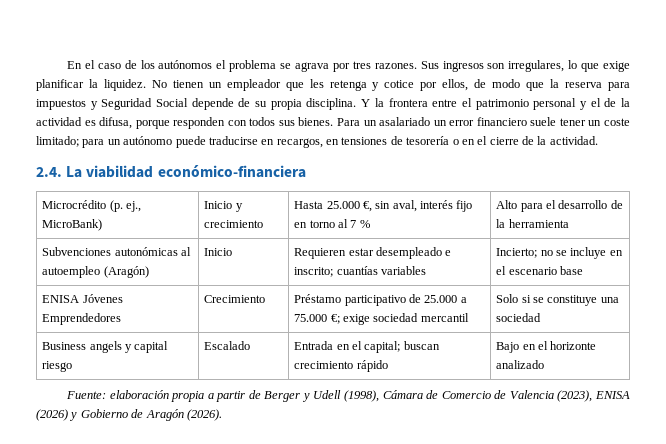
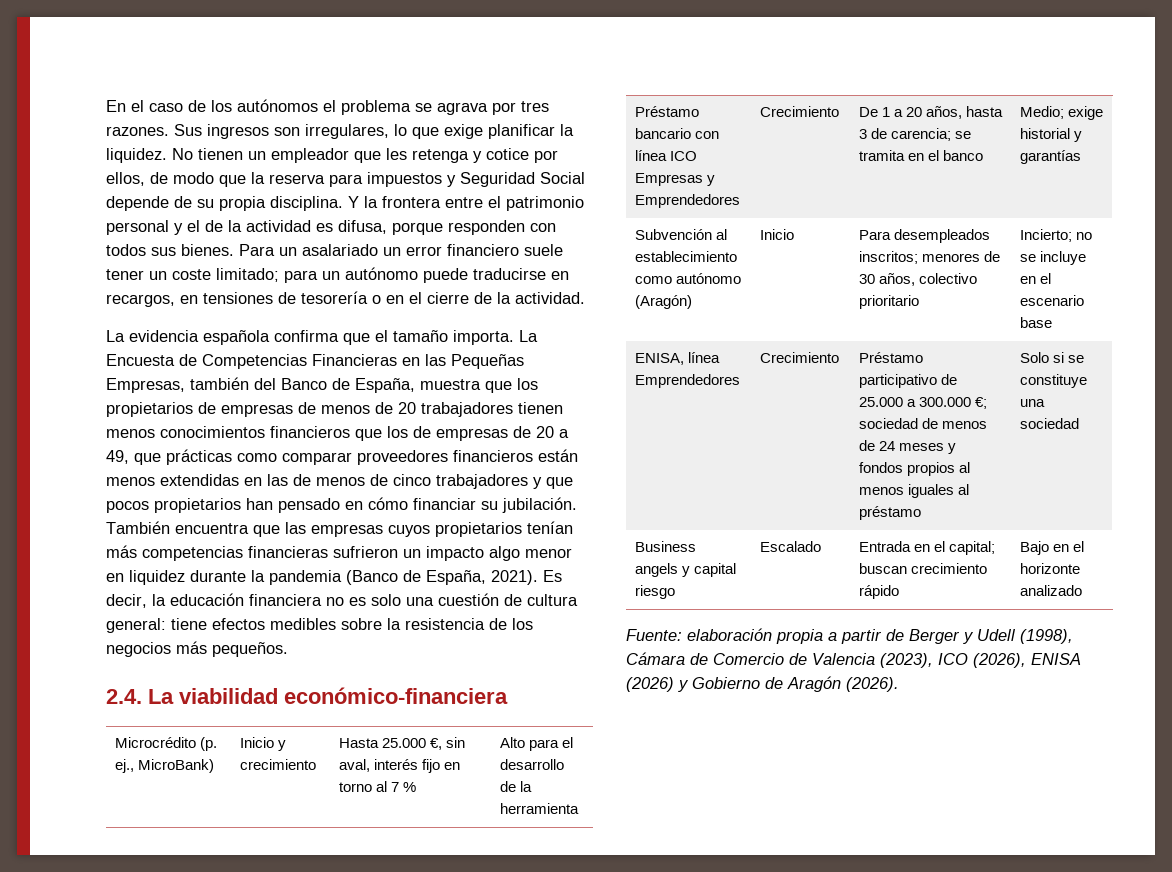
(598, 140) none -> [106,330,538,345] [106,354,524,369] [106,377,538,393] [106,402,563,417] [106,426,569,441] [106,449,578,465] [106,474,573,489] [106,497,577,513] [106,521,573,537] [106,545,572,561] [106,570,562,585] [106,593,578,608] [106,618,533,633] [106,641,288,657] // La evidencia española confirma que el tamaño importa. La Encuesta de Competencias Financieras en las Pequeñas Empresas, también del Banco de España, muestra que los propietarios de empresas de menos de 20 trabajadores tienen menos conocimientos financieros que los de empresas de 20 a 49, que prácticas como comparar proveedores financieros están menos extendidas en las de menos de cinco trabajadores y que pocos propietarios han pensado en cómo financiar su jubilación. También encuentra que las empresas cuyos propietarios tenían más competencias financieras sufrieron un impacto algo menor en liquidez durante la pandemia (Banco de España, 2021). Es decir, la educación financiera no es solo una cuestión de cultura general: tiene efectos medibles sobre la resistencia de los negocios más pequeños.
[42,247,191,256] [42,266,149,278] [204,248,233,256] [294,247,452,259] [294,266,426,277] Subvenciones autonómicas al autoempleo (Aragón) | Inicio | Requieren estar desempleado e inscrito; cuantías variables -> [635,106,700,117] [635,128,720,139] [635,150,698,161] [635,173,716,186] [635,194,741,208] [760,106,840,117] [859,106,1004,119] [859,128,972,141] [859,150,984,161] [1020,106,1104,120] [1020,128,1083,142] [1020,150,1082,164] [635,229,728,240] [635,251,738,262] [635,273,742,284] [635,295,693,309] [760,229,795,240] [859,229,991,243] [859,251,1001,264] [859,273,978,286] [859,295,920,309] Préstamo bancario con línea ICO Empresas y Emprendedores | Crecimiento | De 1 a 20 años, hasta 3 de carencia; se tramita en el banco | Medio; exige historial y garantías // Subvención al establecimiento como autónomo (Aragón) | Inicio | Para desempleados inscritos; menores de 30 años, colectivo prioritario
[42,294,123,303] ENISA Jóvenes -> [635,352,721,365] ENISA, línea
[294,313,469,325] 75.000 €; exige sociedad mercantil -> [919,397,988,409] [859,418,988,429] [859,440,957,454] [859,462,971,476] [859,484,970,498] [859,506,922,520] 300.000 €; sociedad de menos de 24 meses y fondos propios al menos iguales al préstamo
(593, 396) none -> [938,653,1026,668] ICO (2026),

